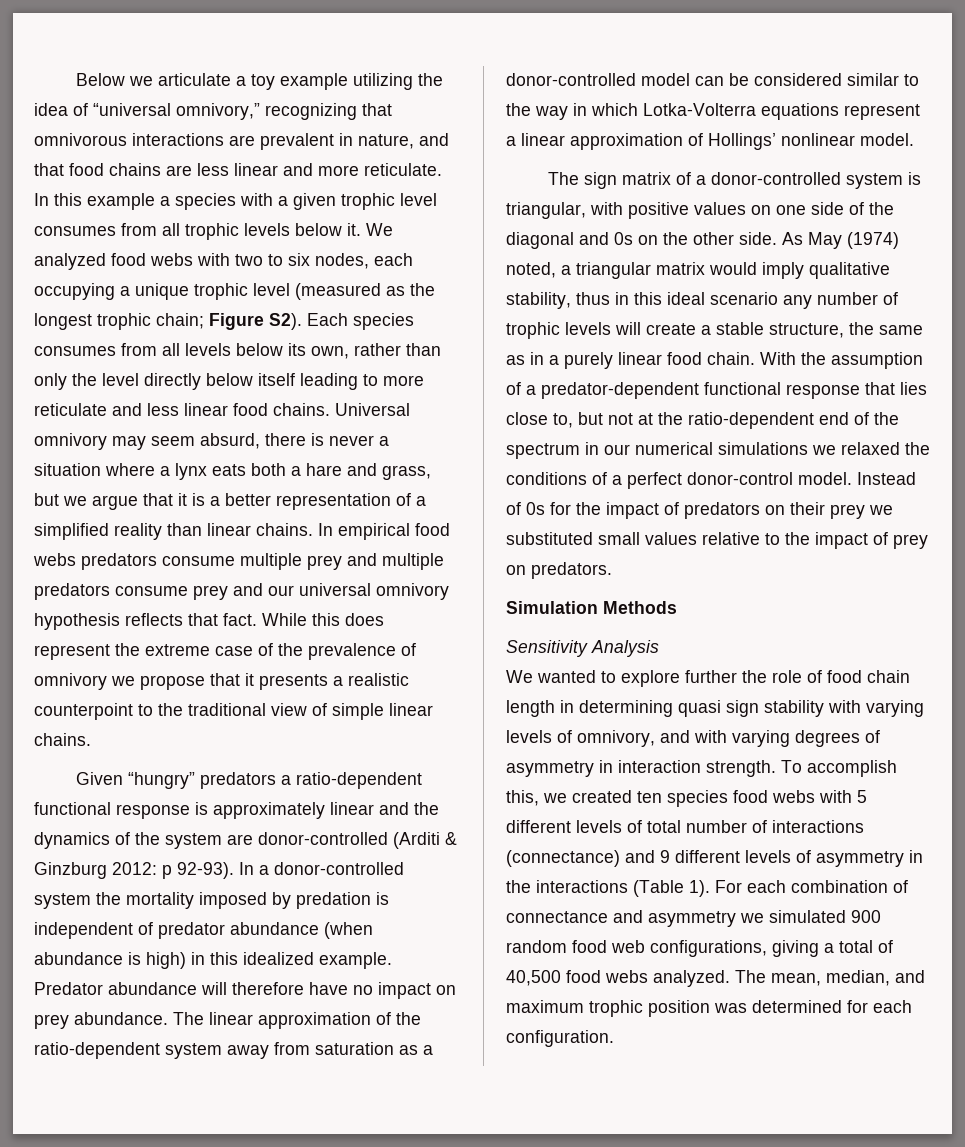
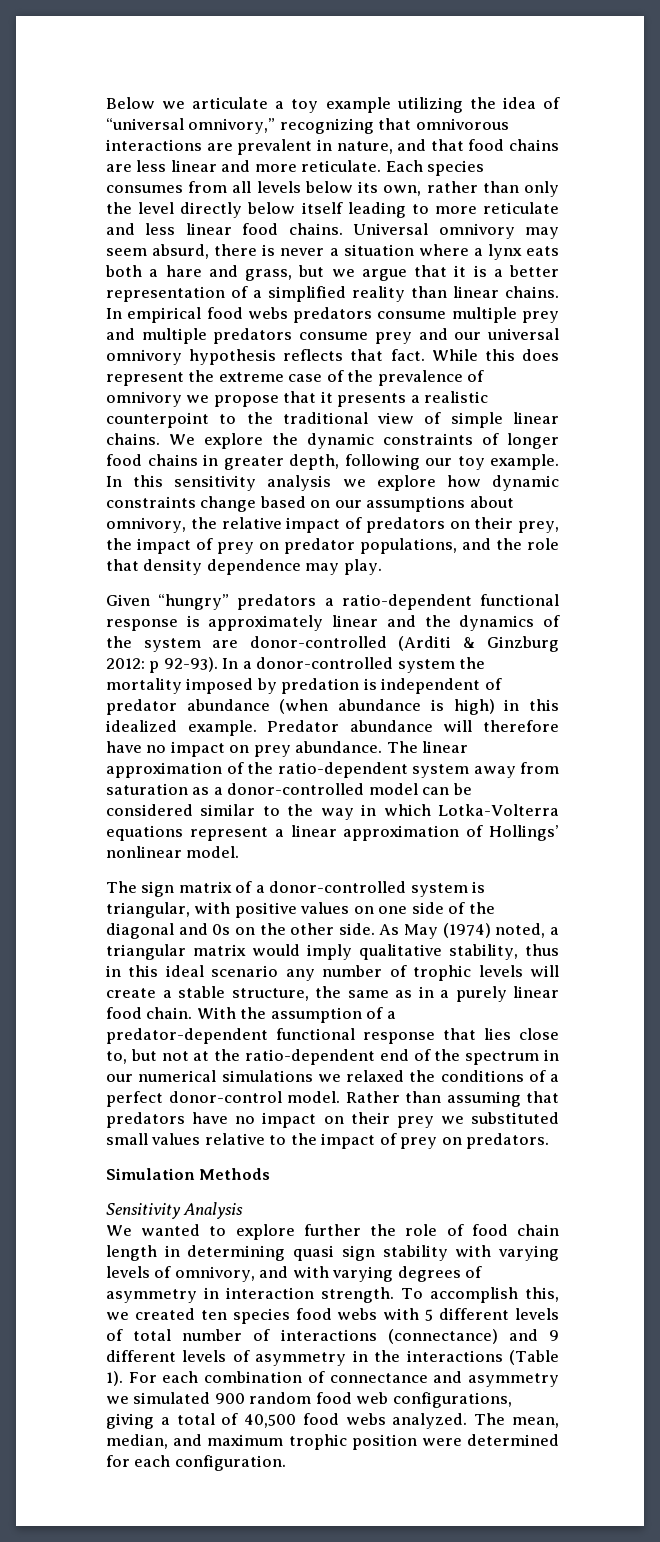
[34,193,437,210] [34,223,393,240] [34,253,413,270] [34,283,435,300] [34,313,302,330] In this example a species with a given trophic level consumes from all trophic levels below it. We analyzed food webs with two to six nodes, each occupying a unique trophic level (measured as the longest trophic chain; Figure S2). -> (382, 166) none
(91, 739) none -> [169,433,559,449] [106,454,559,470] [106,475,559,491] [106,496,514,512] [106,517,559,533] [106,538,559,554] [106,559,382,575] We explore the dynamic constraints of longer food chains in greater depth, following our toy example. In this sensitivity analysis we explore how dynamic constraints change based on our assumptions about omnivory, the relative impact of predators on their prey, the impact of prey on predator populations, and the role that density dependence may play.
[857,472,916,485] [506,502,760,519] Instead of 0s for the impact of predators -> [345,1091,559,1107] [106,1112,317,1128] Rather than assuming that predators have no impact
[714,1003,747,1013] was -> [421,1438,462,1446] were

